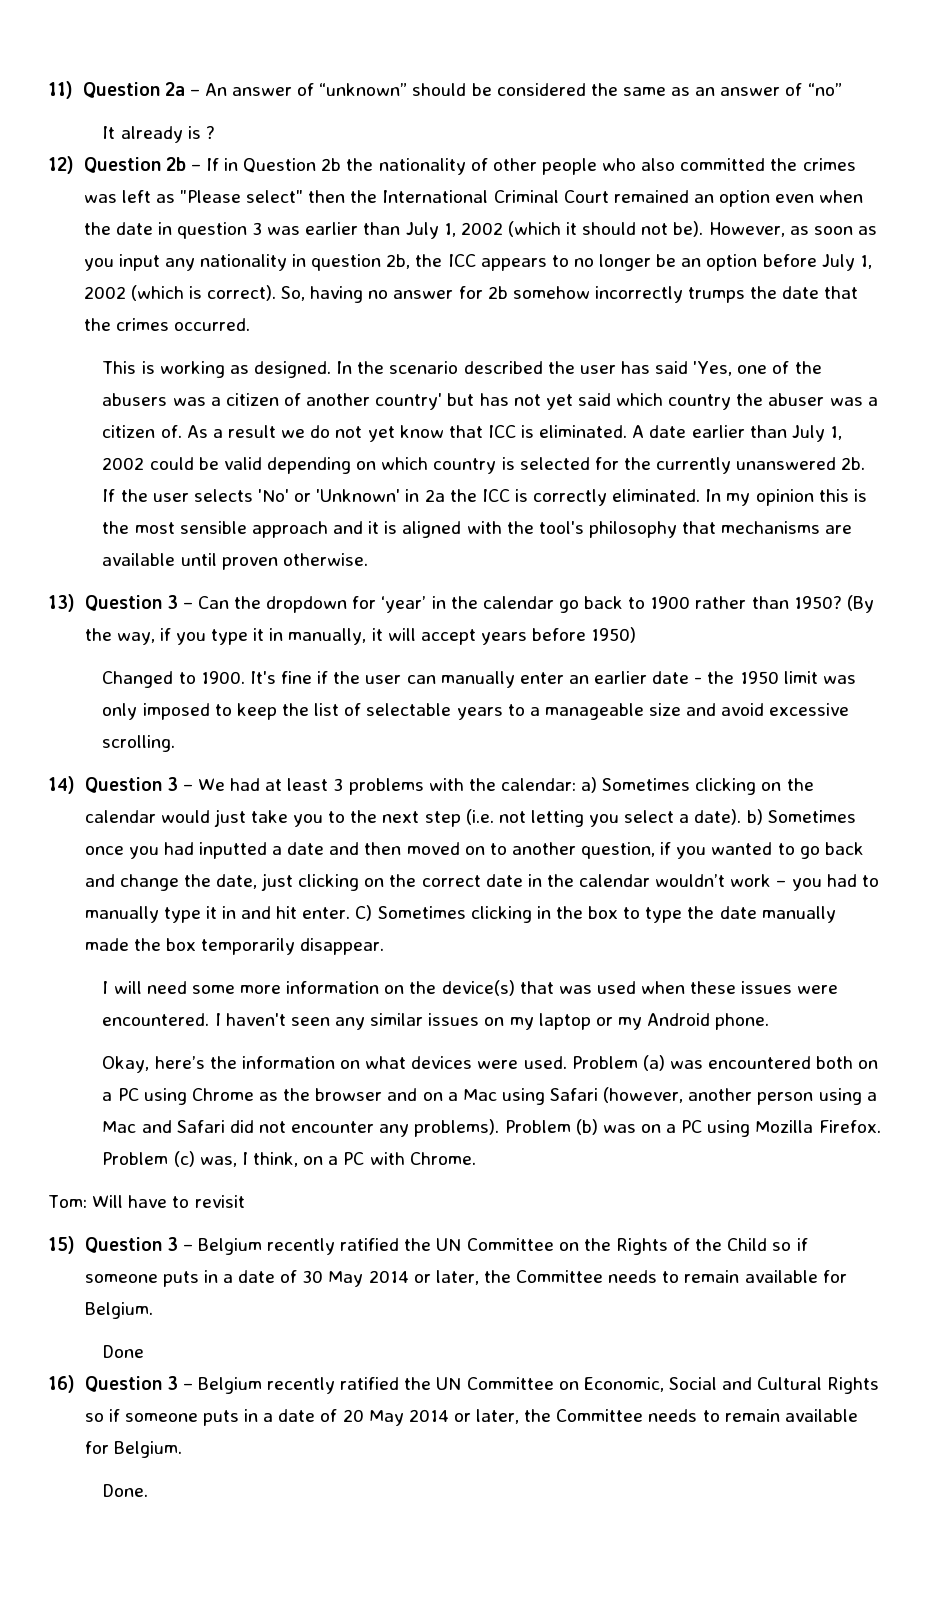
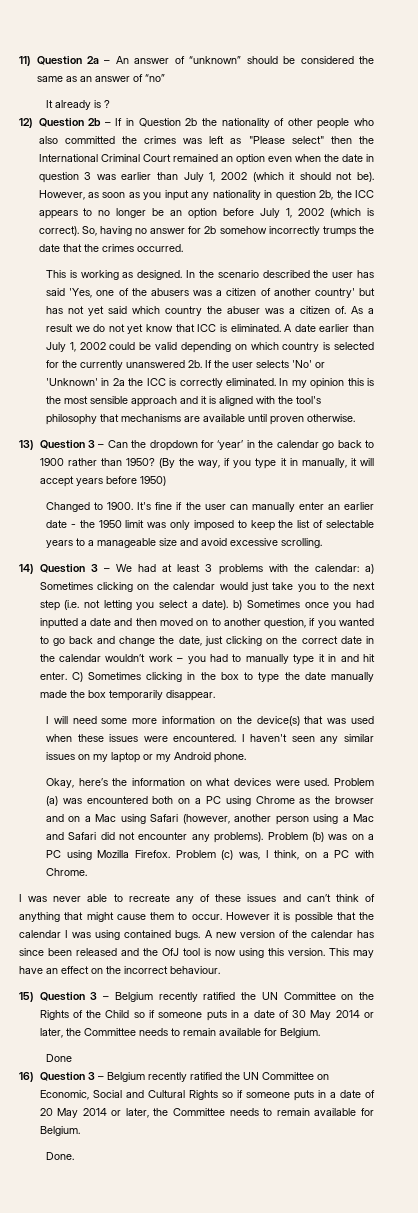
[48,1195,245,1208] Tom: Will have to revisit -> [19,894,375,904] [19,912,374,923] [19,930,374,940] [19,948,374,958] [19,966,220,974] I was never able to recreate any of these issues and can’t think of anything that might cause them to occur. However it is possible that the calendar I was using contained bugs. A new version of the calendar has since been released and the OfJ tool is now using this version. This may have an effect on the incorrect behaviour.

